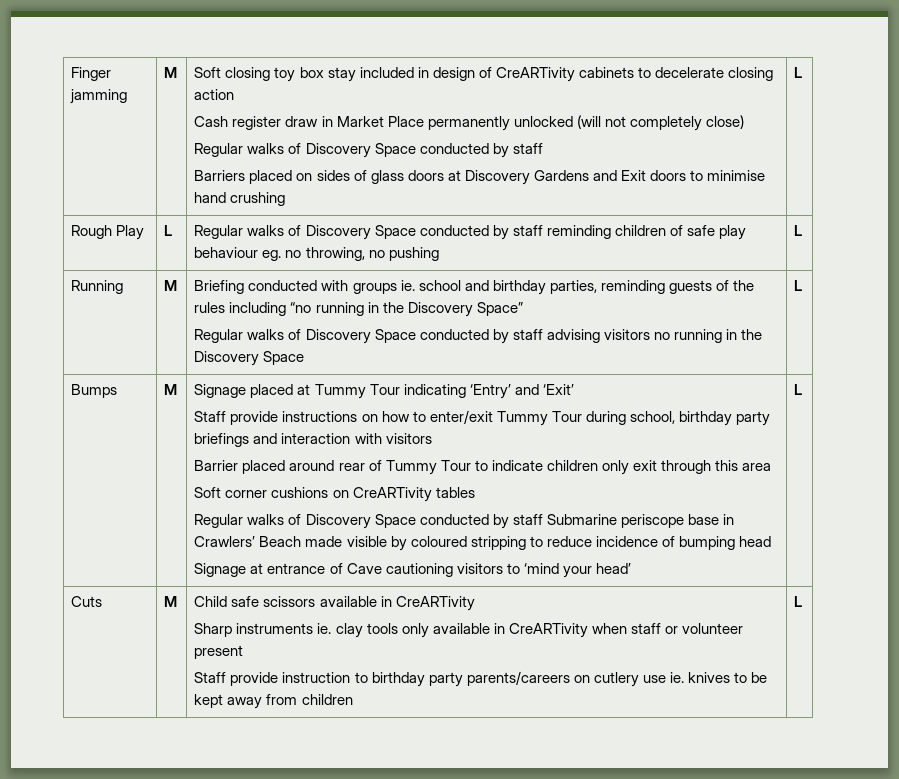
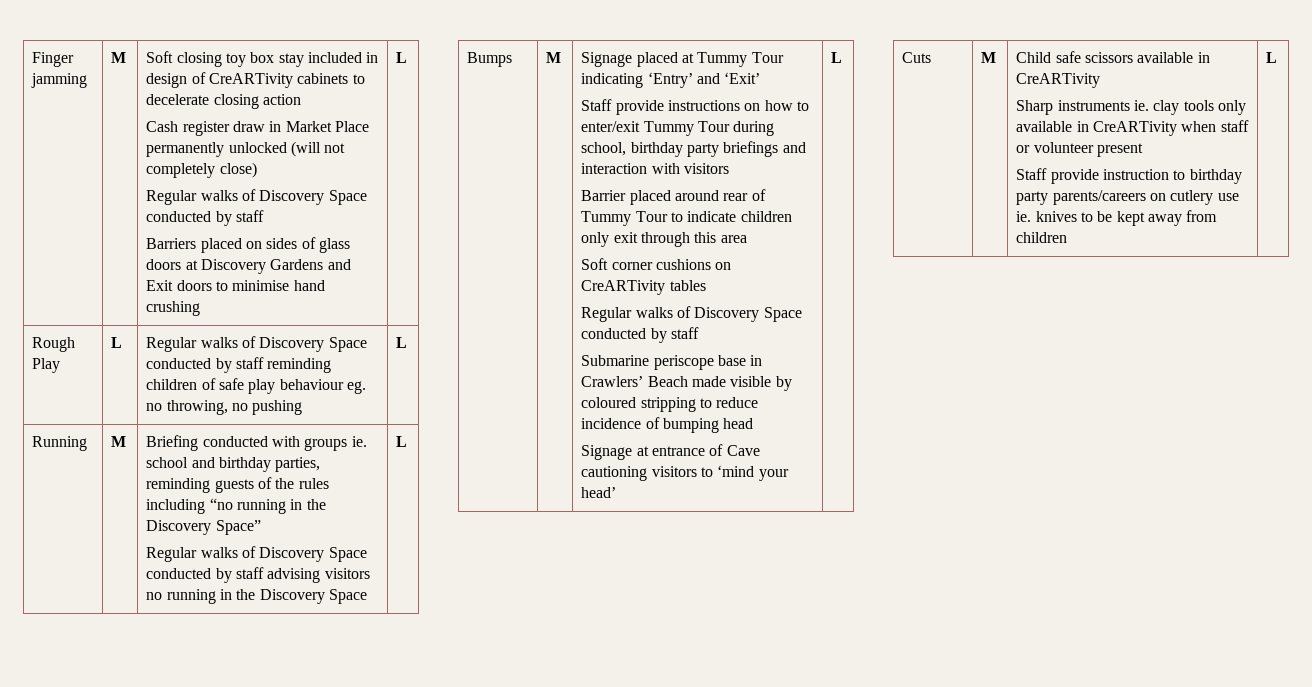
(543, 519) none -> (699, 333) //

